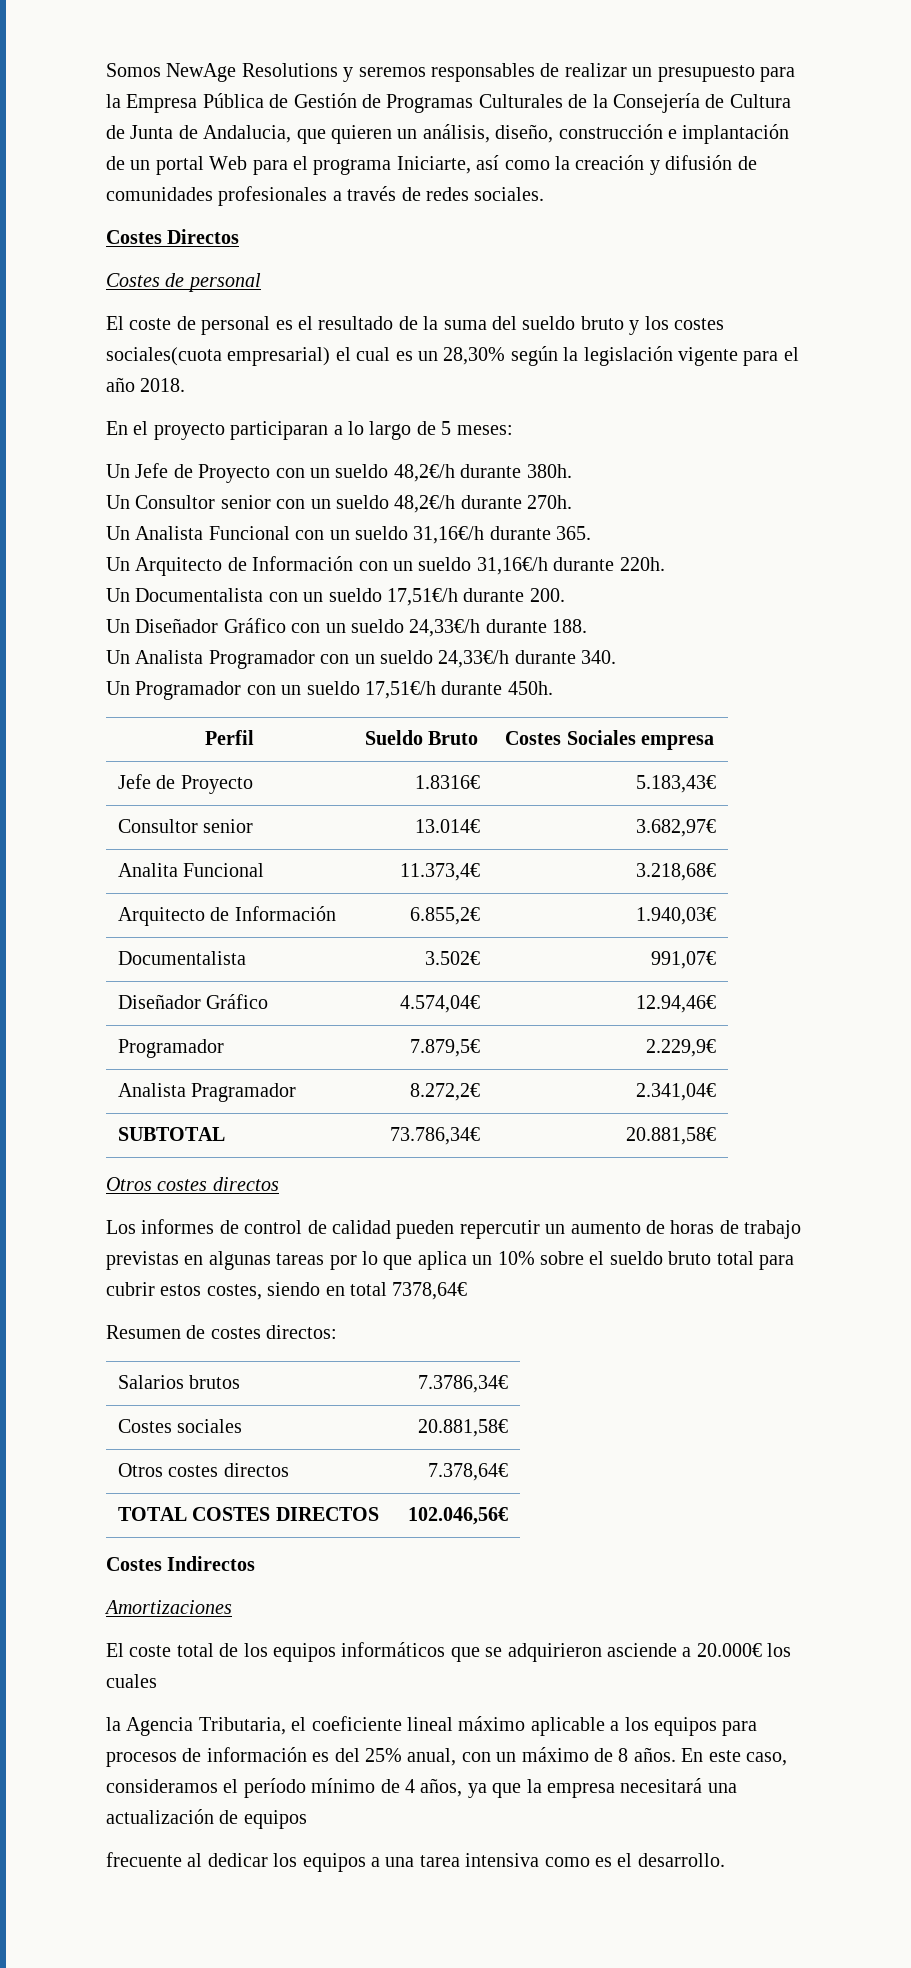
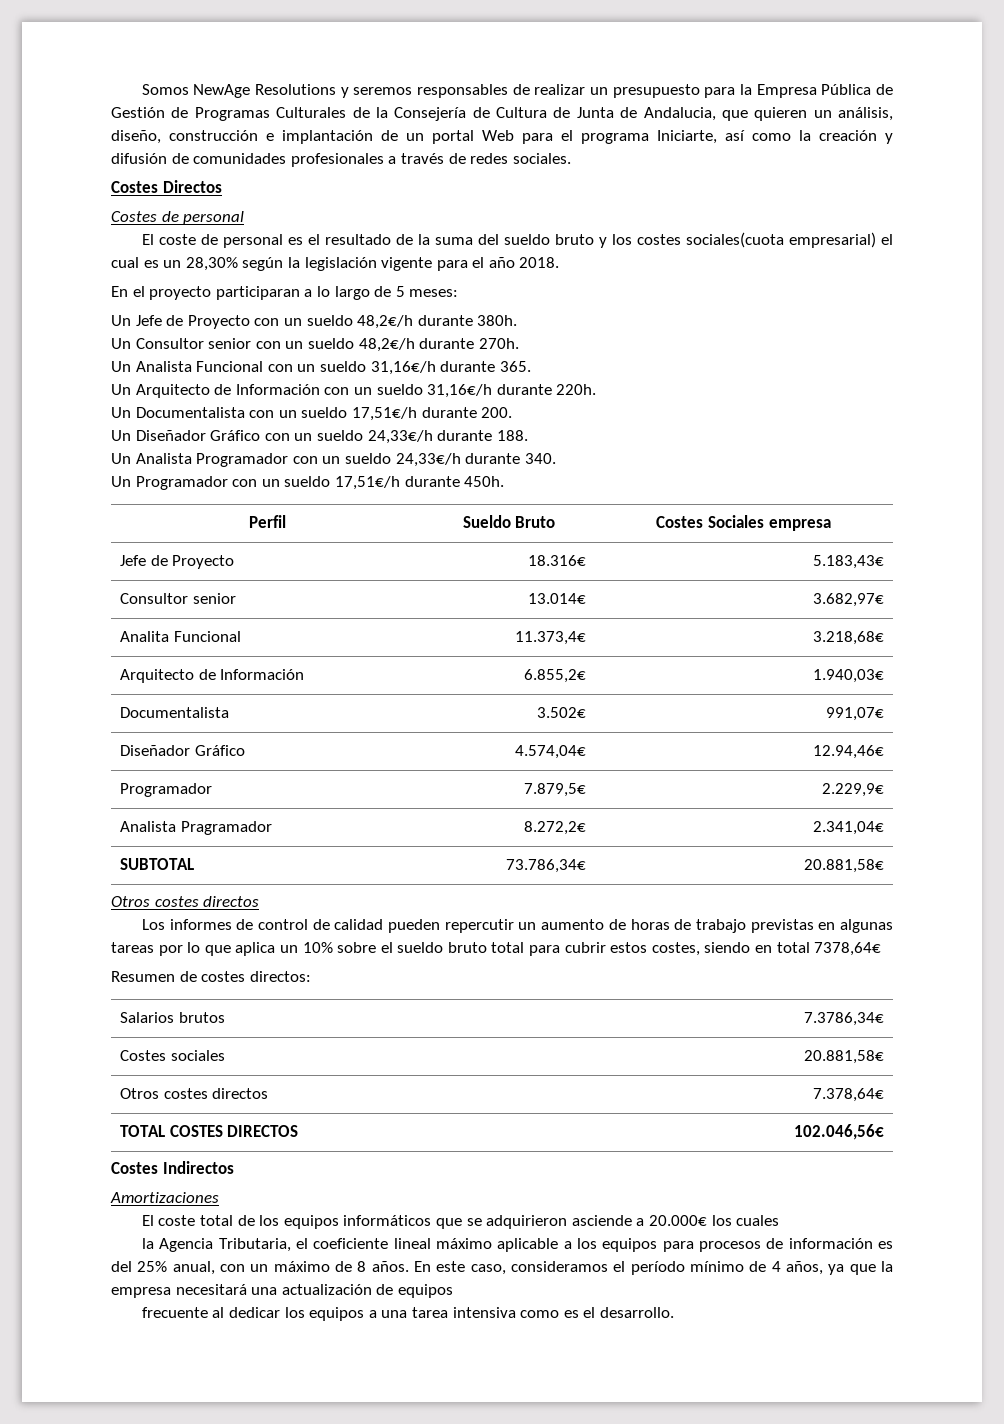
[415,775,481,789] 1.8316€ -> [527,555,586,566] 18.316€

